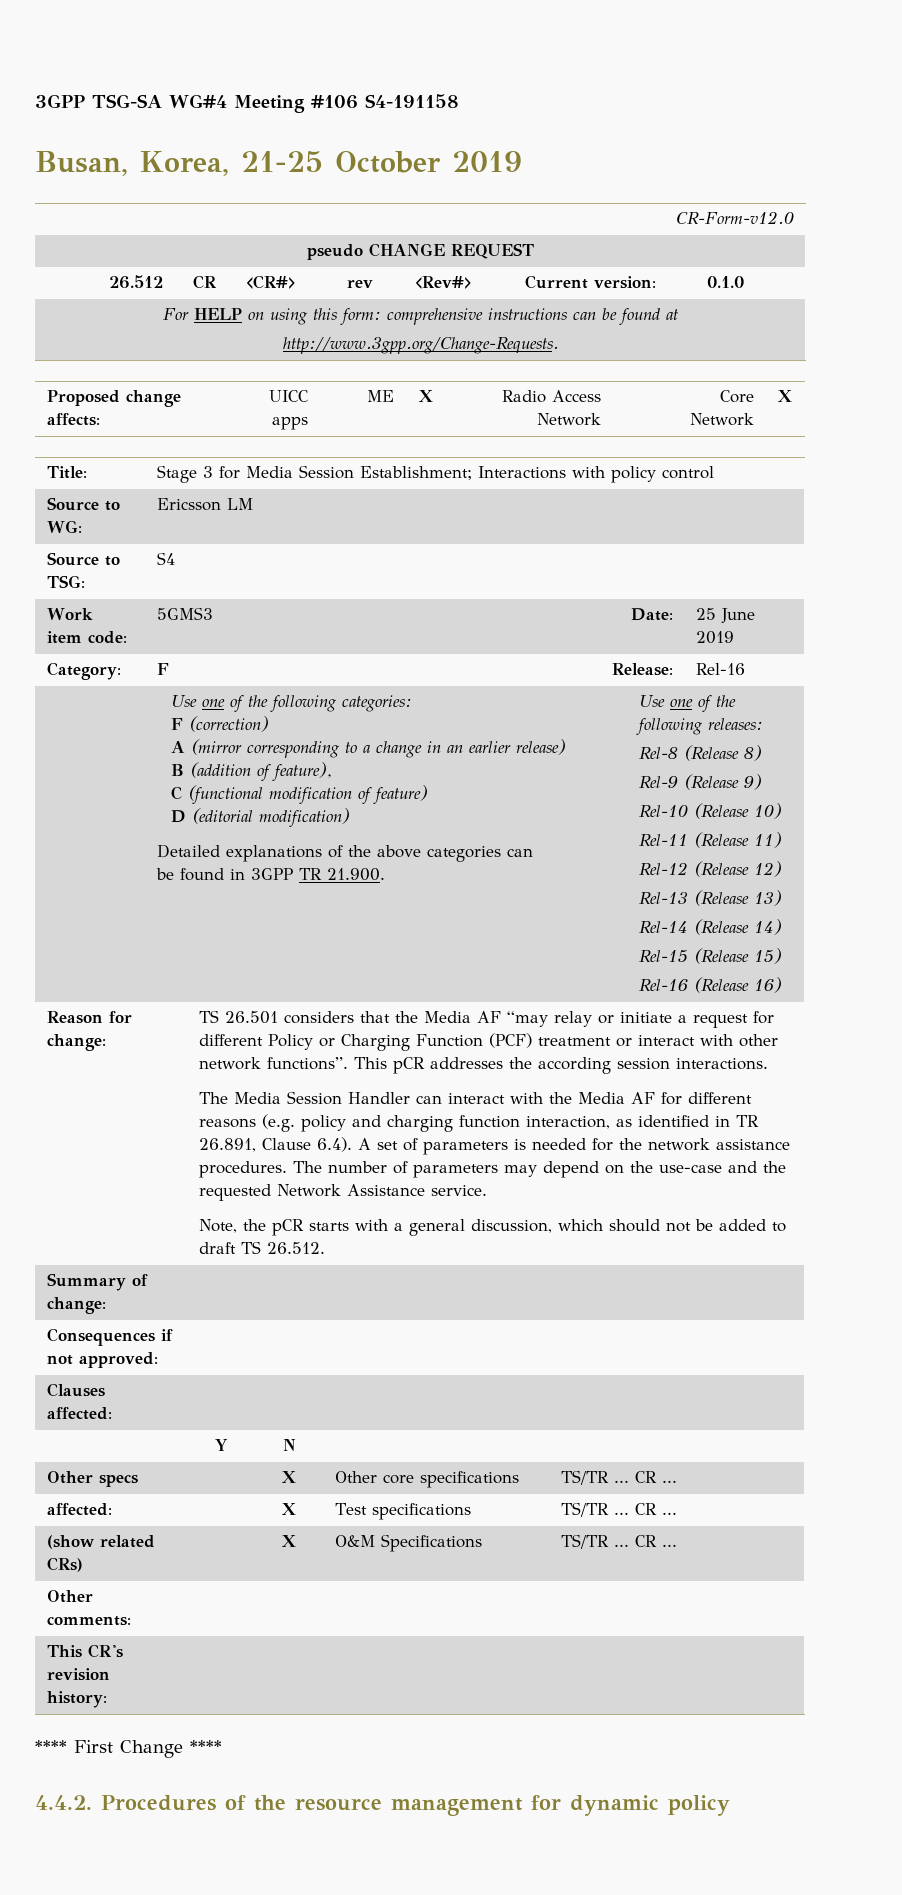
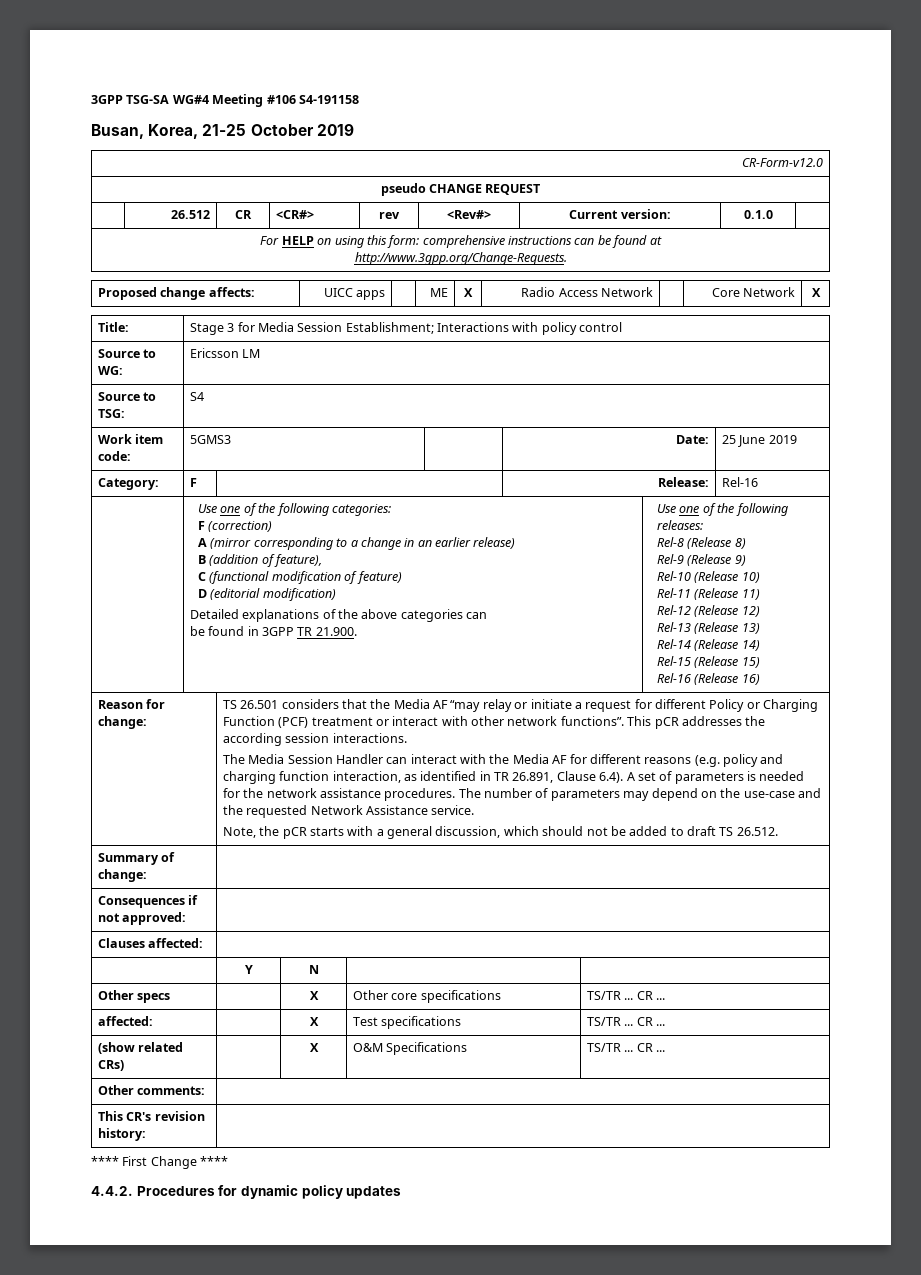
[225,1795,523,1816] of the resource management -> (215, 1191) none
(730, 1805) none -> [346,1186,402,1199] updates

